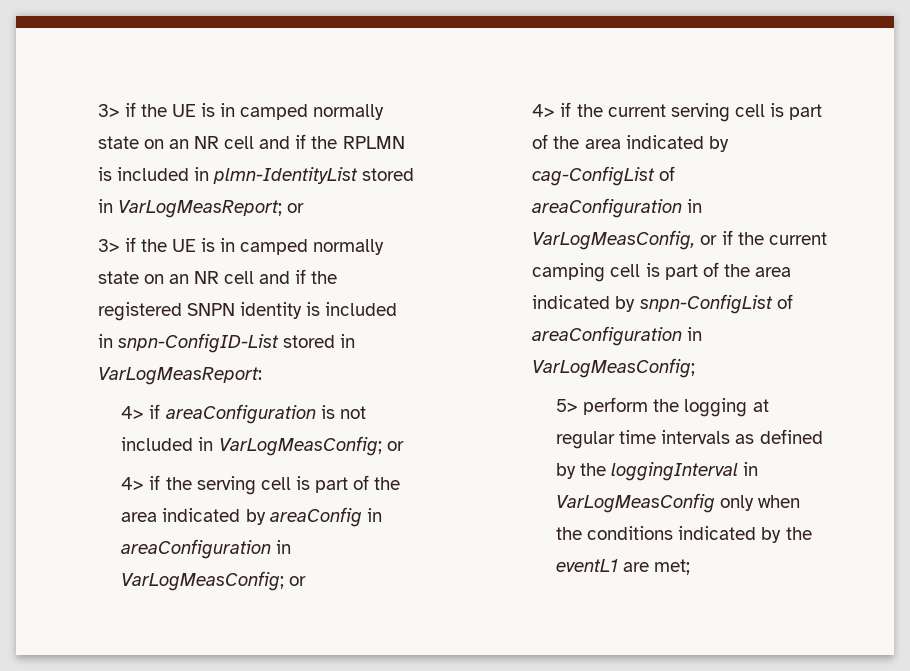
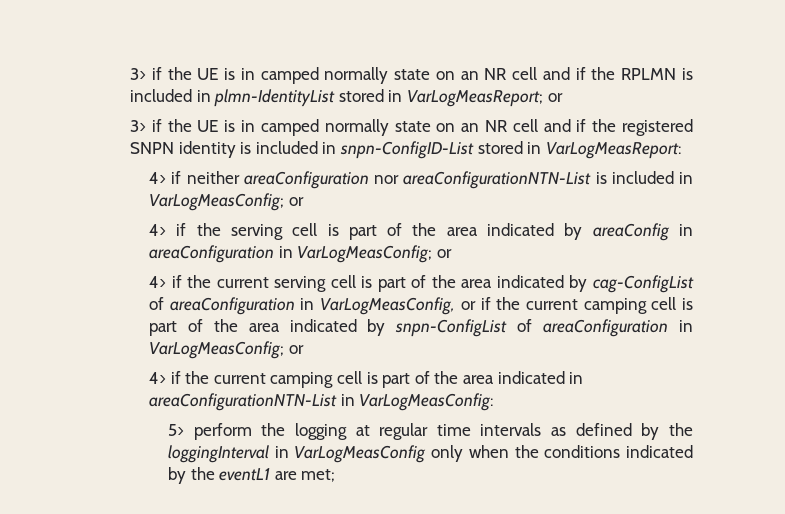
[165,404,366,424] areaConfiguration is not -> [186,171,607,189] neither areaConfiguration nor areaConfigurationNTN-List is
(696, 368) none -> [288,345,304,354] [149,371,584,388] [149,393,494,411] or // 4> if the current camping cell is part of the area indicated in areaConfigurationNTN-List in VarLogMeasConfig:

